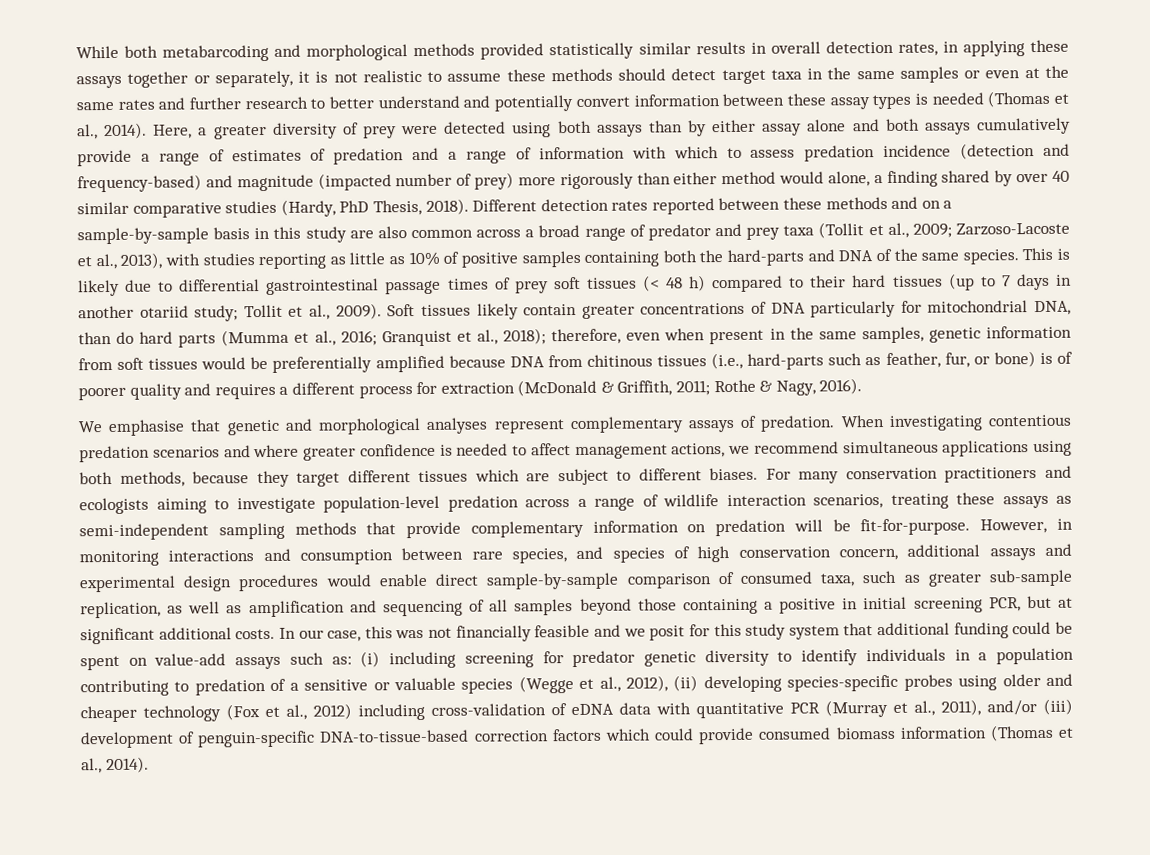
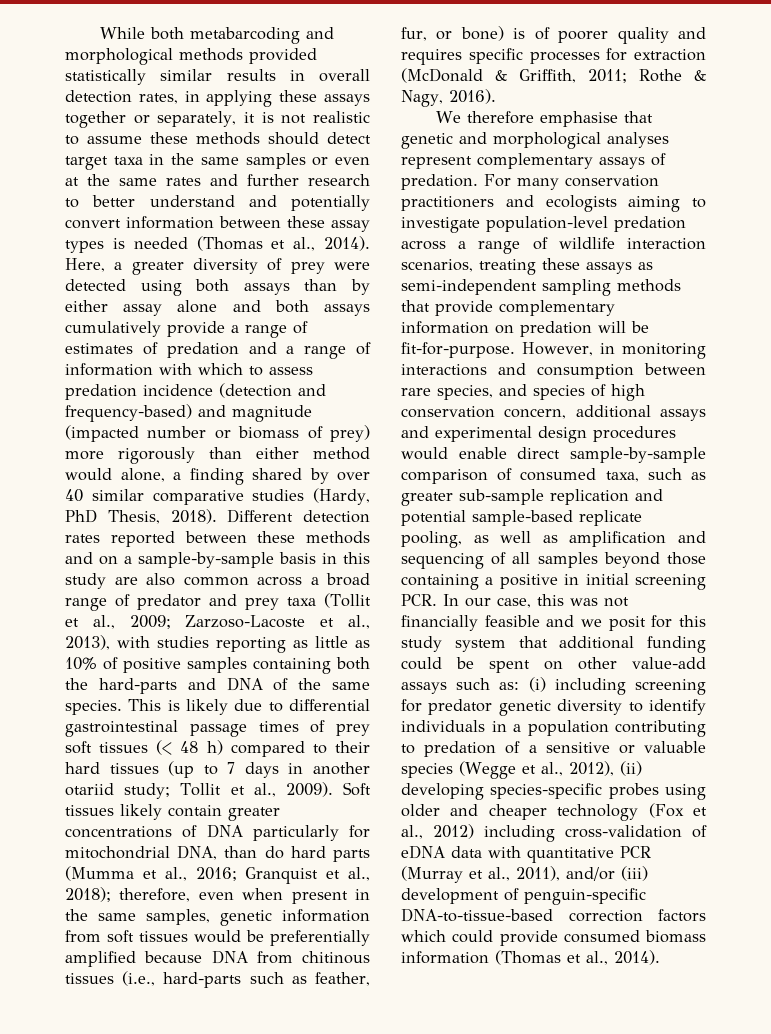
(453, 180) none -> [214,426,300,439] or biomass
[279,382,413,399] a different process -> [468,48,600,64] specific processes
(103, 427) none -> [467,111,535,124] therefore
[840,414,1071,431] [79,440,1072,463] [79,467,759,488] When investigating contentious predation scenarios and where greater confidence is needed to affect management actions, we recommend simultaneous applications using both methods, because they target different tissues which are subject to different biases. -> (478, 182) none
[80,601,161,619] replication, -> [550,489,663,505] [401,510,642,526] [401,531,462,548] replication and potential sample-based replicate pooling,
[988,595,1073,612] [80,627,276,645] PCR, but at significant additional costs. -> [401,594,437,606] PCR.
(148, 661) none -> [578,657,617,670] other

